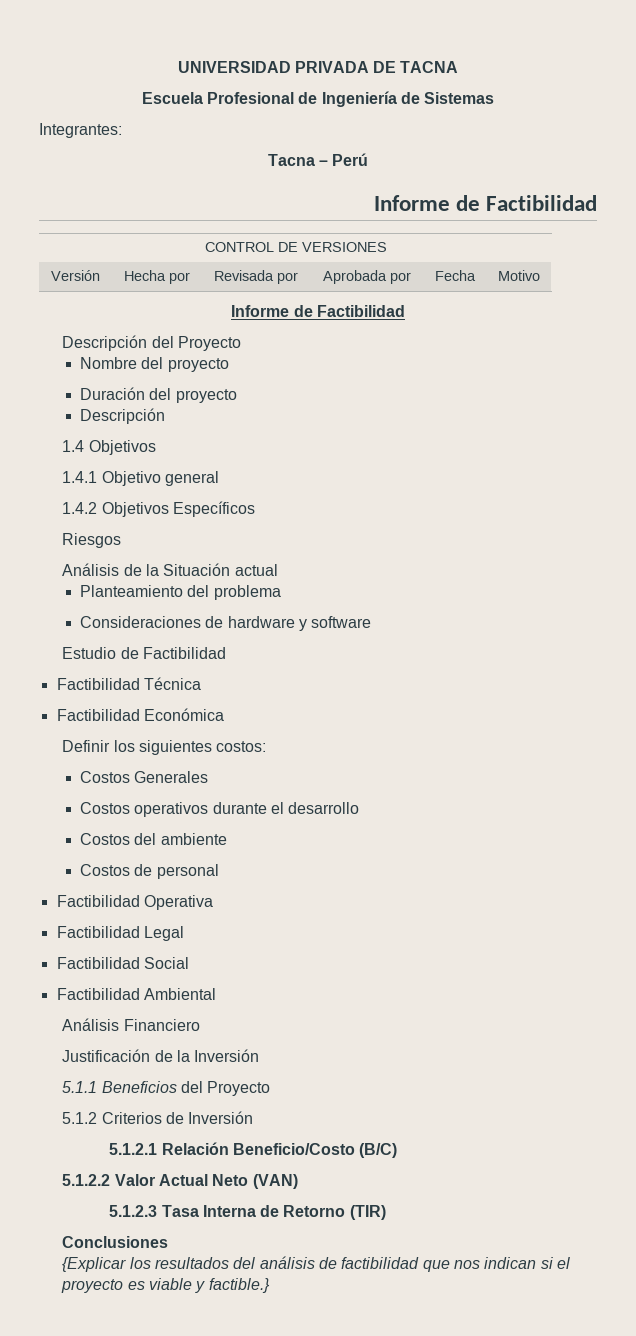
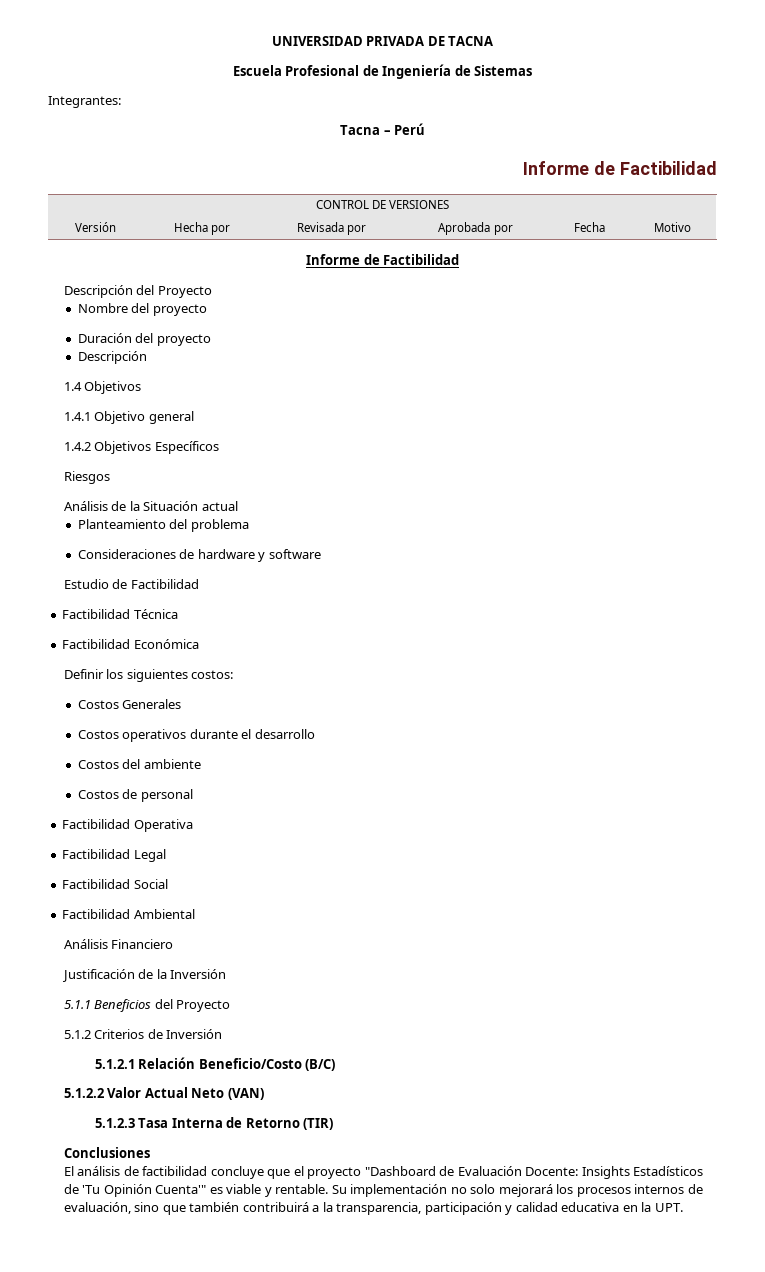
[62,1256,570,1272] [61,1278,270,1293] {Explicar los resultados del análisis de factibilidad que nos indican si el proyecto es viable y factible.} -> [63,1166,704,1179] [63,1184,703,1197] [63,1202,683,1215] El análisis de factibilidad concluye que el proyecto "Dashboard de Evaluación Docente: Insights Estadísticos de 'Tu Opinión Cuenta'" es viable y rentable. Su implementación no solo mejorará los procesos internos de evaluación, sino que también contribuirá a la transparencia, participación y calidad educativa en la UPT.

